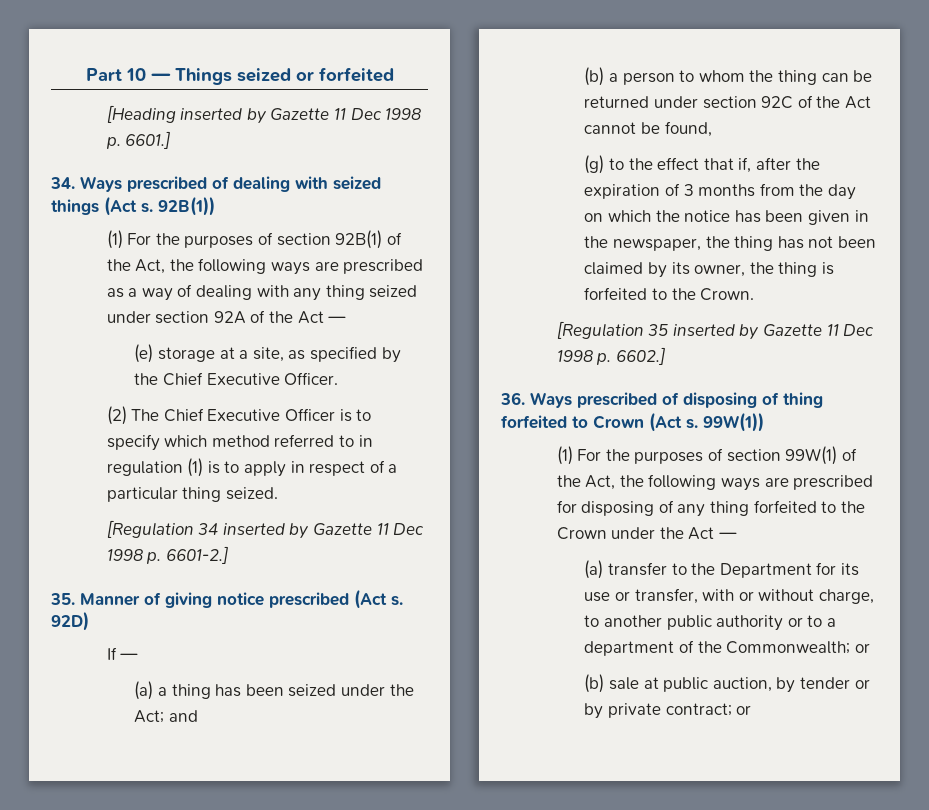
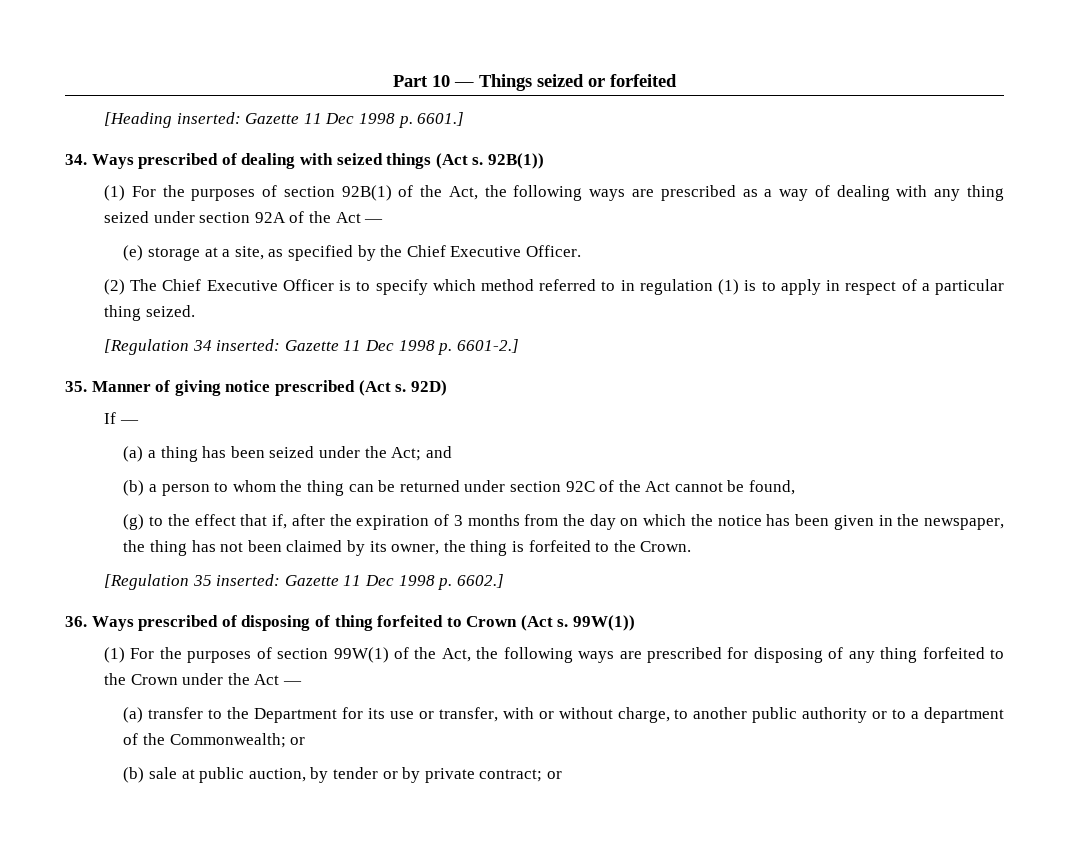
[180,108,267,124] inserted by -> [176,112,241,124] inserted:
[222,523,310,539] inserted by -> [216,339,281,351] inserted:
[672,324,760,340] inserted by -> [216,574,281,586] inserted:

